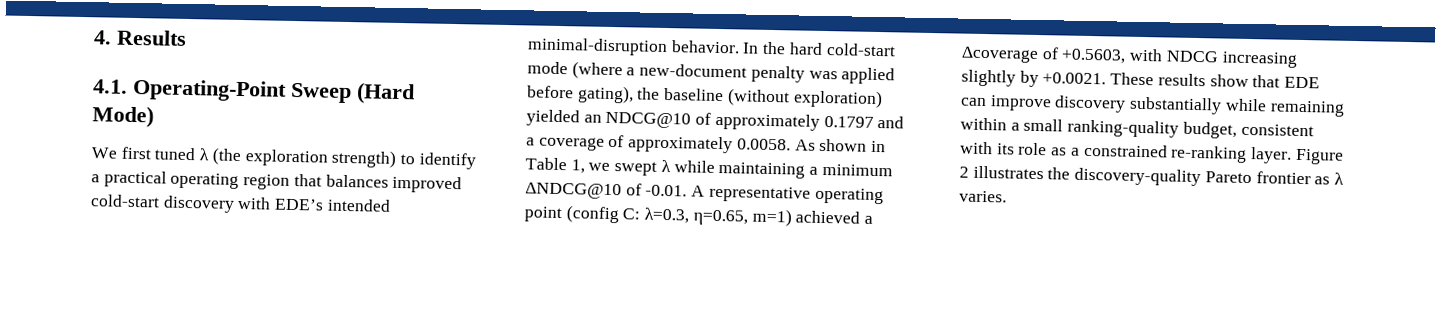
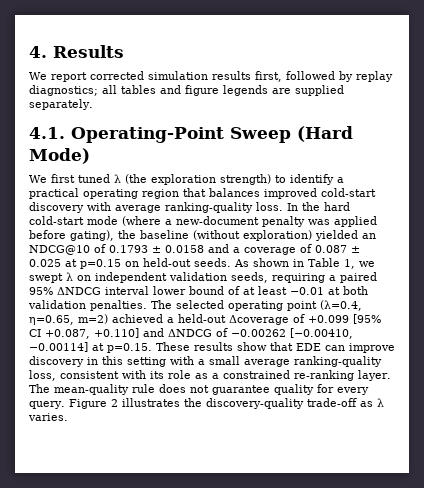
(187, 37) none -> [29,71,393,82] [29,85,344,96] [29,99,93,110] // We report corrected simulation results first, followed by replay diagnostics; all tables and figure legends are supplied separately.
[274,198,391,212] [527,37,740,57] EDE’s intended minimal-disruption behavior. -> [115,202,283,213] average ranking-quality loss.
[714,112,874,131] approximately 0.1797 -> [109,245,204,253] 0.1793 ± 0.0158
[628,135,791,154] approximately 0.0058. -> [315,245,360,253] [29,258,231,269] 0.087 ± 0.025 at p=0.15 on held-out seeds.
[673,160,893,179] [525,182,884,205] [524,205,792,227] while maintaining a minimum ΔNDCG@10 of -0.01. A representative operating point (config C: λ=0.3, η=0.65, m=1) -> [77,272,377,283] [29,286,368,295] [28,300,362,311] [29,314,108,325] on independent validation seeds, requiring a paired 95% ΔNDCG interval lower bound of at least −0.01 at both validation penalties. The selected operating point (λ=0.4, η=0.65, m=2)
(874, 219) none -> [178,314,226,323] held-out
[1061,48,1298,68] [961,69,1107,88] +0.5603, with NDCG increasing slightly by +0.0021. -> [308,314,381,324] [29,328,353,339] [29,342,152,353] +0.099 [95% CI +0.087, +0.110] and ΔNDCG of −0.00262 [−0.00410, −0.00114] at p=0.15.
[1129,96,1345,117] [960,117,1237,139] substantially while remaining within a small ranking-quality budget, -> [87,356,382,367] [29,370,56,381] in this setting with a small average ranking-quality loss,
(1293, 155) none -> [29,384,369,395] [29,401,65,409] The mean-quality rule does not guarantee quality for every query.
[1204,171,1311,185] Pareto frontier -> [306,398,357,407] trade-off

